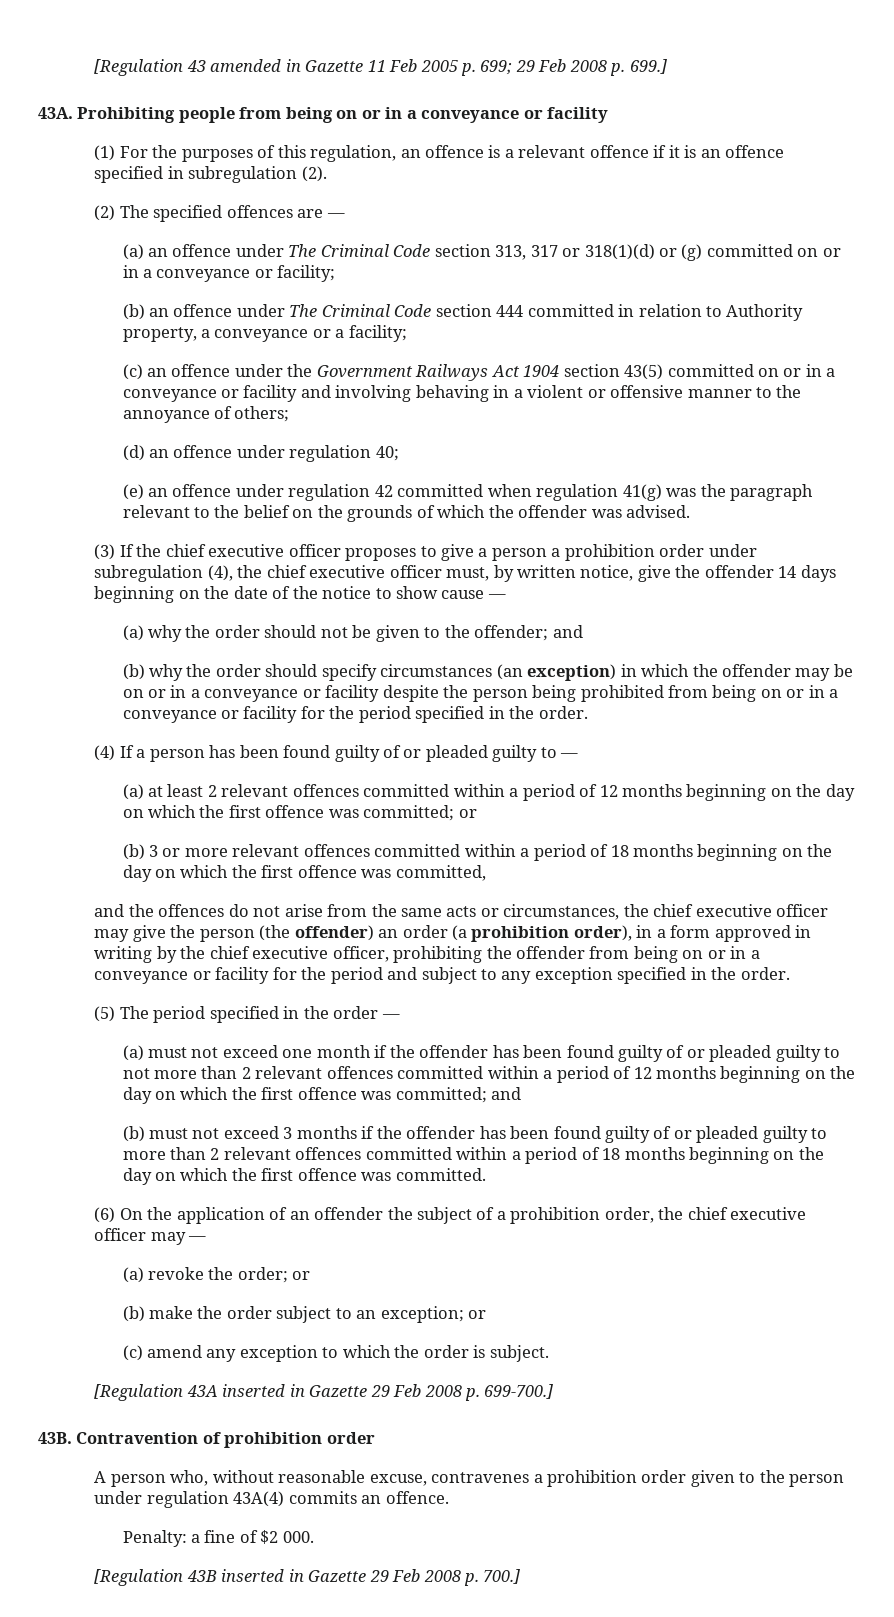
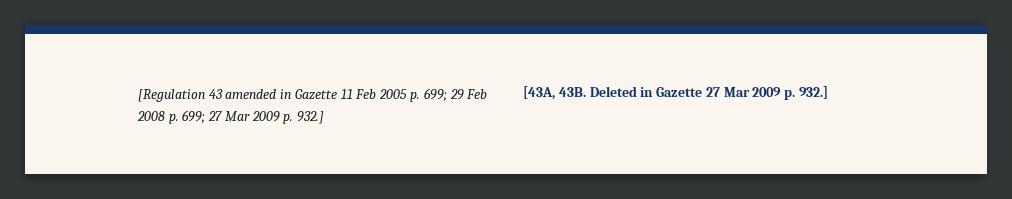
[629,59,667,74] [38,107,609,123] [94,145,785,162] [94,166,327,183] [94,205,345,222] [122,244,841,261] [122,265,336,282] [122,304,804,321] [122,325,407,342] [122,364,836,381] [122,385,802,402] [122,406,290,423] [122,445,399,462] [122,484,814,501] [122,505,691,522] [94,544,757,561] [94,565,836,582] [94,586,506,603] [122,625,583,642] [122,664,853,681] [122,685,839,702] [122,706,588,723] [94,745,579,762] [122,784,855,801] [122,805,477,821] [122,844,833,861] [122,865,486,882] [94,904,829,920] [94,925,812,942] [94,946,760,963] [94,967,790,984] [94,1006,400,1023] [122,1045,841,1062] [122,1066,856,1083] [122,1087,522,1104] [122,1126,828,1143] [122,1147,824,1164] [122,1168,486,1185] [94,1207,807,1224] [94,1228,207,1245] [122,1267,311,1283] [122,1306,487,1323] [122,1345,549,1362] [94,1384,554,1401] [38,1432,375,1448] [94,1470,845,1487] [94,1491,449,1508] [122,1530,314,1547] [94,1569,521,1586] 699.] // 43A. Prohibiting people from being on or in a conveyance or facility // (1) For the purposes of this regulation, an offence is a relevant offence if it is an offence specified in subregulation (2). // (2) The specified offences are — // (a) an offence under The Criminal Code section 313, 317 or 318(1)(d) or (g) committed on or in a conveyance or facility; // (b) an offence under The Criminal Code section 444 committed in relation to Authority property, a conveyance or a facility; // (c) an offence under the Government Railways Act 1904 section 43(5) committed on or in a conveyance or facility and involving behaving in a violent or offensive manner to the annoyance of others; // (d) an offence under regulation 40; // (e) an offence under regulation 42 committed when regulation 41(g) was the paragraph relevant to the belief on the grounds of which the offender was advised. // (3) If the chief executive officer proposes to give a person a prohibition order under subregulation (4), the chief executive officer must, by written notice, give the offender 14 days beginning on the date of the notice to show cause — // (a) why the order should not be given to the offender; and // (b) why the order should specify circumstances (an exception) in which the offender may be on or in a conveyance or facility despite the person being prohibited from being on or in a conveyance or facility for the period specified in the order. // (4) If a person has been found guilty of or pleaded guilty to — // (a) at least 2 relevant offences committed within a period of 12 months beginning on the day on which the first offence was committed; or // (b) 3 or more relevant offences committed within a period of 18 months beginning on the day on which the first offence was committed, // and the offences do not arise from the same acts or circumstances, the chief executive officer may give the person (the offender) an order (a prohibition order), in a form approved in writing by the chief executive officer, prohibiting the offender from being on or in a conveyance or facility for the period and subject to any exception specified in the order. // (5) The period specified in the order — // (a) must not exceed one month if the offender has been found guilty of or pleaded guilty to not more than 2 relevant offences committed within a period of 12 months beginning on the day on which the first offence was committed; and // (b) must not exceed 3 months if the offender has been found guilty of or pleaded guilty to more than 2 relevant offences committed within a period of 18 months beginning on the day on which the first offence was committed. // (6) On the application of an offender the subject of a prohibition order, the chief executive officer may — // (a) revoke the order; or // (b) make the order subject to an exception; or // (c) amend any exception to which the order is subject. // [Regulation 43A inserted in Gazette 29 Feb 2008 p. 699-700.] // 43B. Contravention of prohibition order // A person who, without reasonable excuse, contravenes a prohibition order given to the person under regulation 43A(4) commits an offence. // Penalty: a fine of $2 000. // [Regulation 43B inserted in Gazette 29 Feb 2008 p. 700.] -> [182,110,325,124] [523,86,829,100] 699; 27 Mar 2009 p. 932.] // [43A, 43B. Deleted in Gazette 27 Mar 2009 p. 932.]

